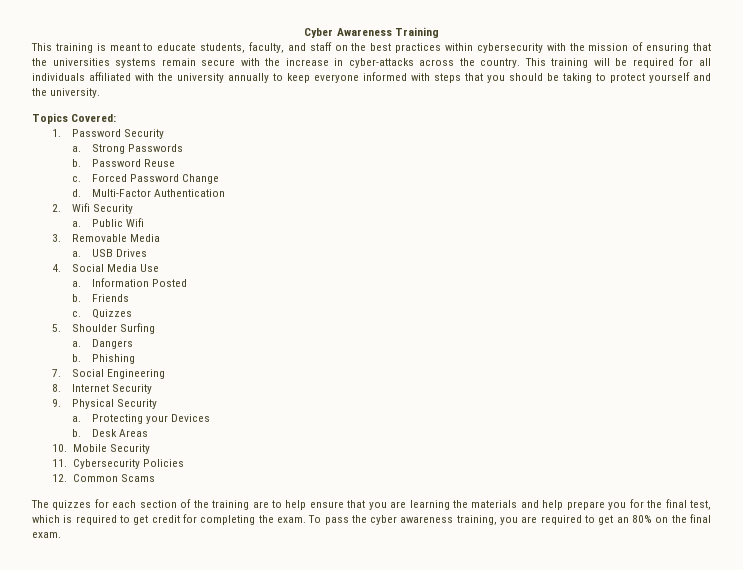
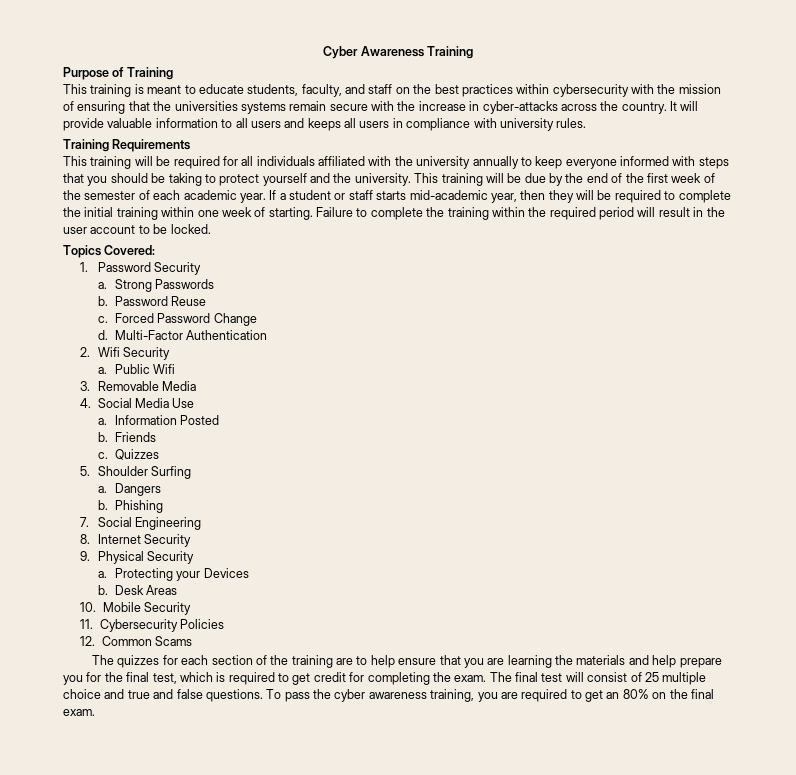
(439, 32) none -> [63,67,173,80] // Purpose of Training
(521, 63) none -> [670,101,699,111] [63,118,587,131] [63,139,191,152] It will provide valuable information to all users and keeps all users in compliance with university rules. // Training Requirements //
(101, 93) none -> [414,173,715,186] [63,190,731,203] [63,207,725,220] [63,224,211,234] This training will be due by the end of the first week of the semester of each academic year. If a student or staff starts mid-academic year, then they will be required to complete the initial training within one week of starting. Failure to complete the training within the required period will result in the user account to be locked.
[72,249,148,257] // a. USB Drives -> (196, 386) none
(306, 520) none -> [489,672,707,685] [63,689,263,702] The final test will consist of 25 multiple choice and true and false questions.

